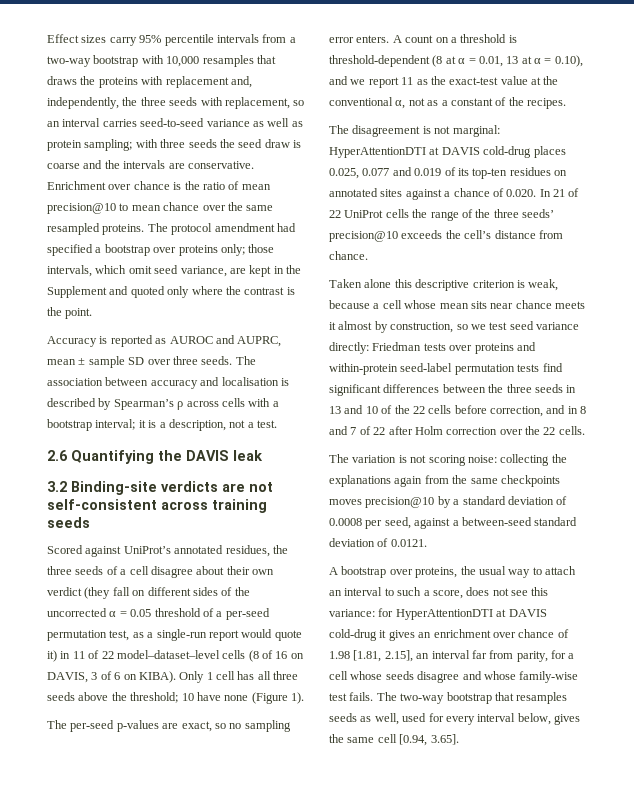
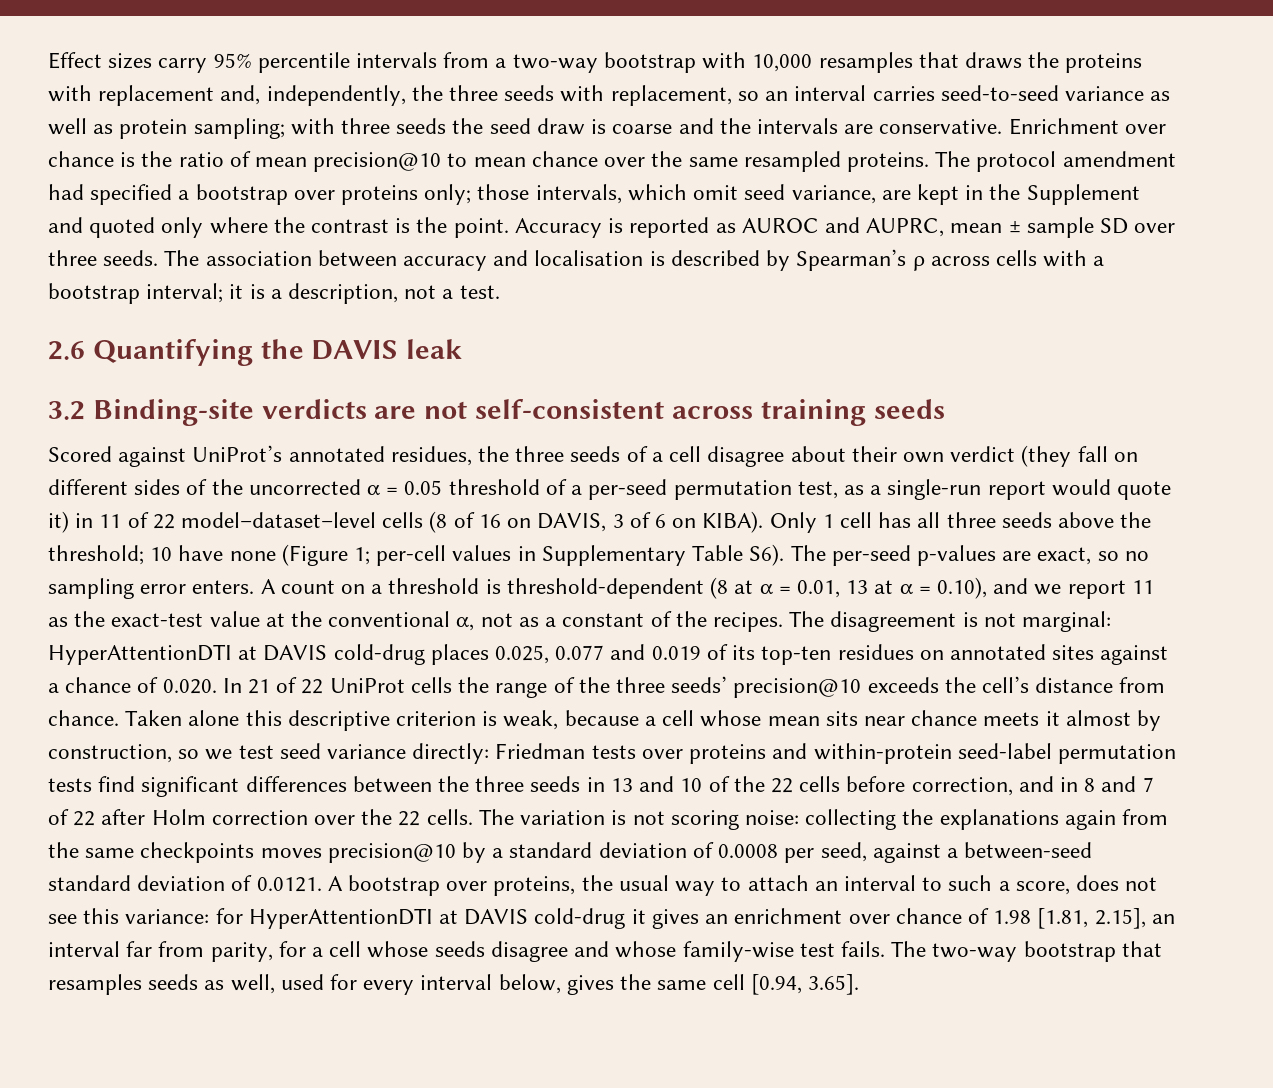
(93, 313) // -> (509, 228) none
[291,692,304,704] 1). // -> [354,544,785,566] 1; per-cell values in Supplementary Table S6).
(566, 103) // -> (783, 622) none
(368, 255) // -> (119, 718) none
(585, 430) // -> (473, 817) none
(427, 543) // -> (322, 884) none

